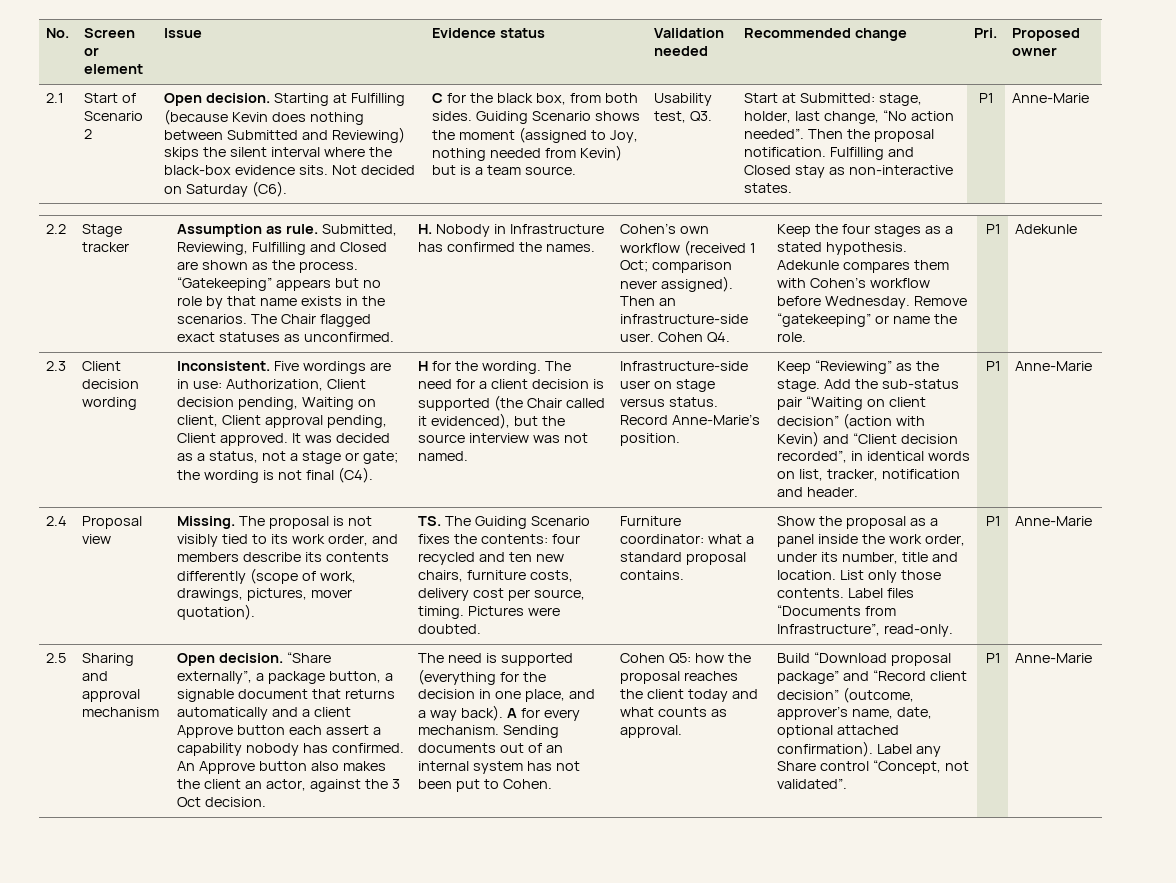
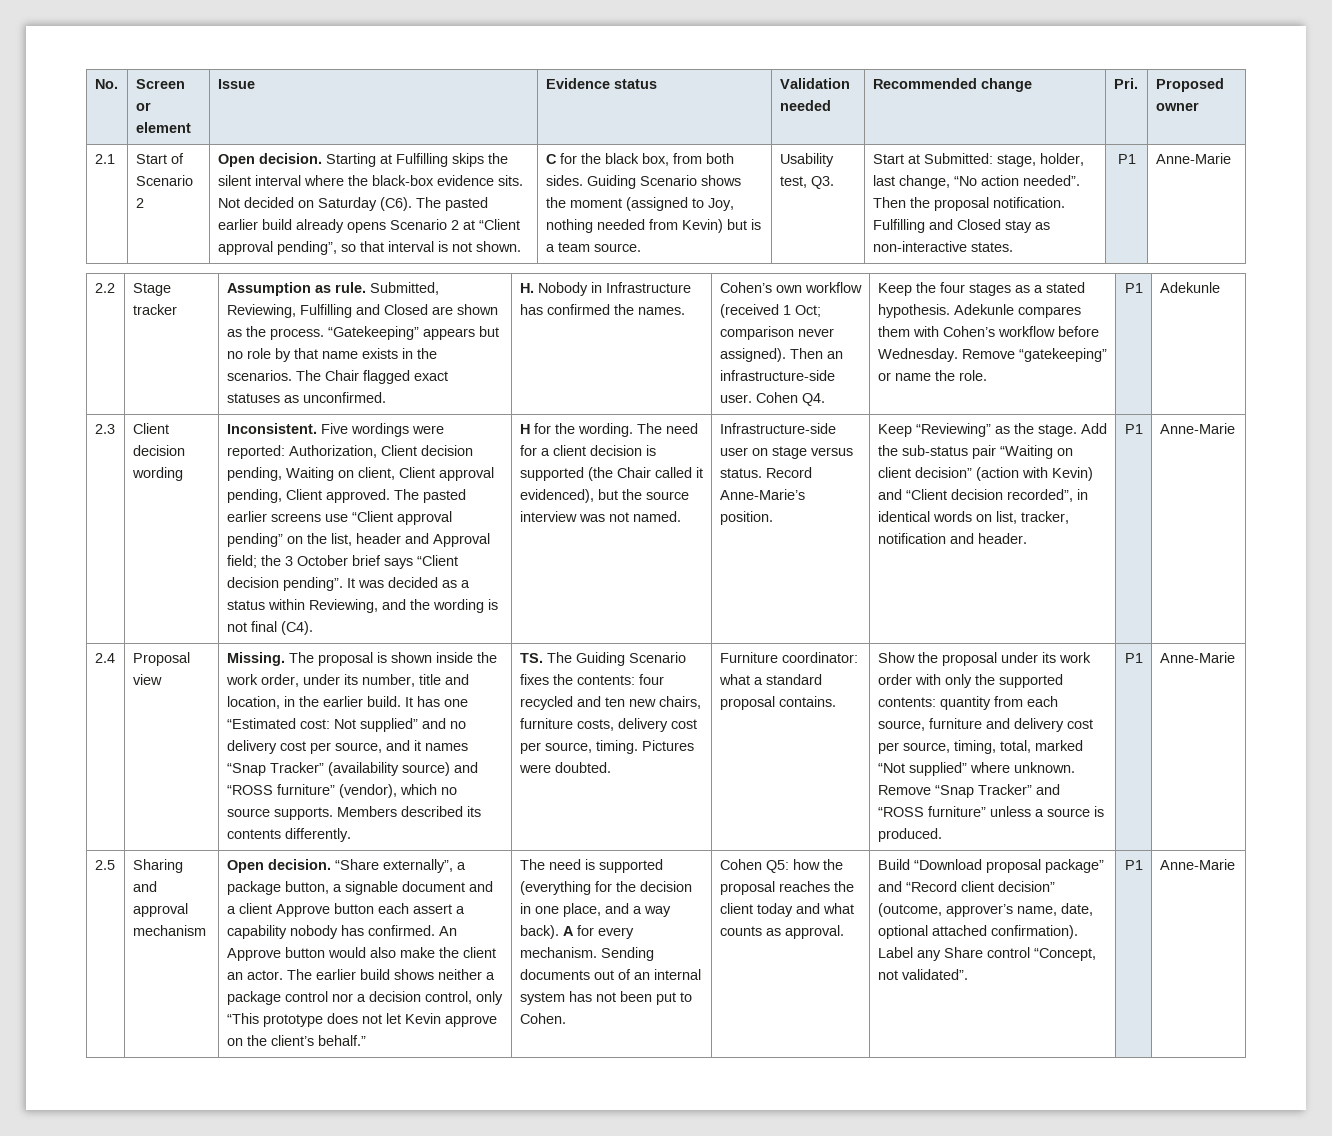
[164,109,365,125] [164,127,406,143] (because Kevin does nothing between Submitted and Reviewing) -> (448, 160) none
(288, 189) none -> [415,197,488,211] [217,219,520,233] [217,241,521,255] The pasted earlier build already opens Scenario 2 at “Client approval pending”, so that interval is not shown.
[370,362,392,371] [177,379,223,389] are in use: -> [411,425,444,434] [226,445,285,459] were reported:
(289, 439) none -> [393,489,466,503] [226,511,452,525] [226,533,490,547] [226,555,458,569] [226,577,343,591] The pasted earlier screens use “Client approval pending” on the list, header and Approval field; the 3 October brief says “Client decision pending”.
[209,451,398,464] status, not a stage or gate; -> [226,599,406,613] status within Reviewing, and
[347,516,372,526] [177,534,398,547] [177,552,390,562] [177,568,357,584] [177,588,353,601] [177,604,256,620] not visibly tied to its work order, and members describe its contents differently (scope of work, drawings, pictures, mover quotation). -> [390,652,497,663] [225,674,469,687] [226,696,468,709] [226,718,466,732] [226,740,468,754] [226,762,478,776] [226,784,457,798] [226,806,481,820] [226,828,351,842] shown inside the work order, under its number, title and location, in the earlier build. It has one “Estimated cost: Not supplied” and no delivery cost per source, and it names “Snap Tracker” (availability source) and “ROSS furniture” (vendor), which no source supports. Members described its contents differently.
[910,518,938,526] [777,534,965,547] [777,552,958,564] [777,570,942,583] [777,588,915,598] [777,605,897,616] [777,623,954,637] as a panel inside the work order, under its number, title and location. List only those contents. Label files “Documents from Infrastructure”, read-only. -> [1000,652,1091,663] [877,674,1063,688] [877,696,1058,710] [877,718,1093,732] [877,740,1083,754] [877,762,1075,776] [877,784,1060,798] [877,806,1104,817] [877,828,942,842] under its work order with only the supported contents: quantity from each source, furniture and delivery cost per source, timing, total, marked “Not supplied” where unknown. Remove “Snap Tracker” and “ROSS furniture” unless a source is produced.
[312,689,396,699] [177,707,269,720] that returns automatically -> (465, 886) none
[311,761,386,771] [177,779,400,792] [177,797,267,807] also makes the client an actor, against the 3 Oct decision. -> [327,947,496,958] [226,969,495,980] [226,991,503,1005] [226,1013,497,1027] [226,1035,366,1046] would also make the client an actor. The earlier build shows neither a package control nor a decision control, only “This prototype does not let Kevin approve on the client’s behalf.”

